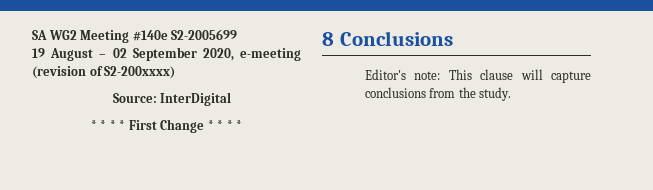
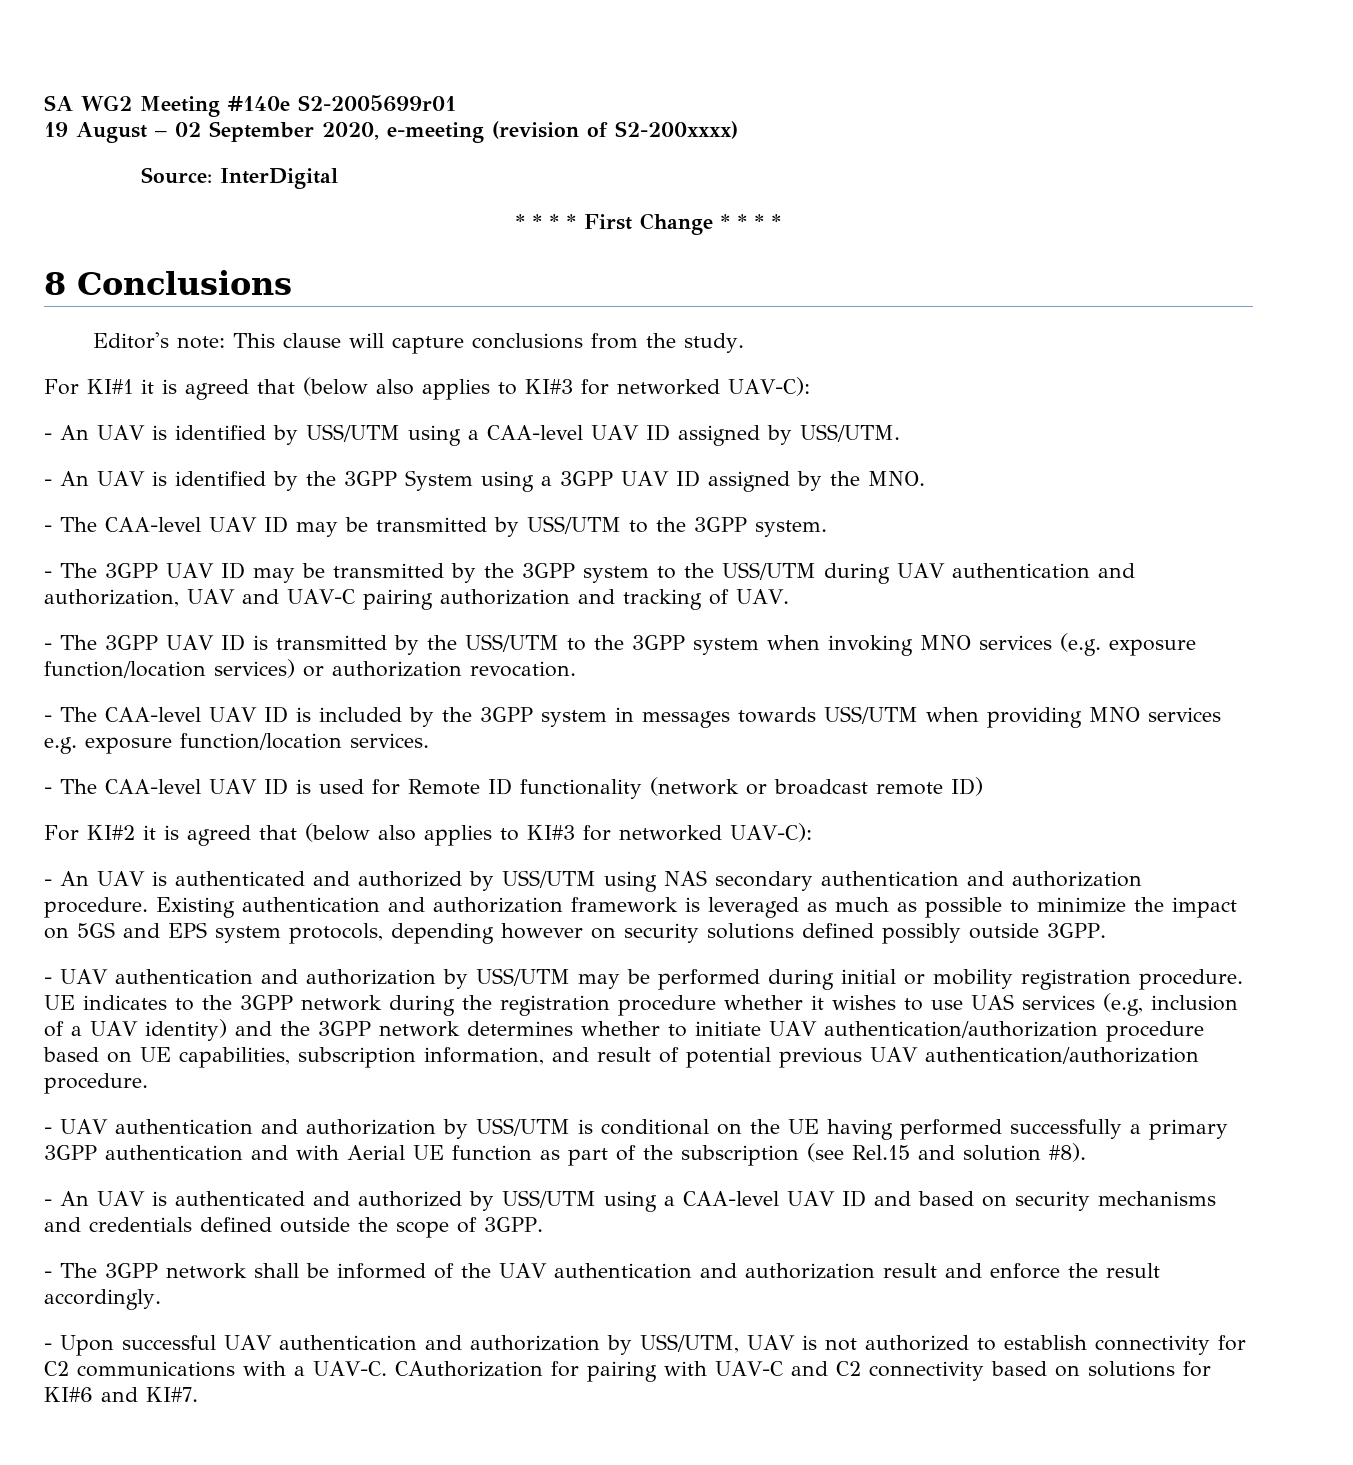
[171,29,238,40] S2-2005699 -> [298,95,456,112] S2-2005699r01
(512, 94) none -> [44,377,810,400] [44,424,900,446] [44,470,925,492] [44,516,827,537] [44,562,1135,584] [44,589,789,610] [44,633,1196,656] [44,659,576,678] [44,706,1221,728] [44,733,429,754] [44,777,983,799] [44,823,812,846] [44,870,1142,892] [44,897,1237,918] [44,922,1106,944] [44,968,1243,990] [44,993,1238,1016] [44,1019,1204,1042] [43,1047,1199,1068] [44,1073,148,1094] [44,1118,1228,1140] [44,1143,1086,1166] [44,1190,1216,1212] [44,1217,543,1238] [44,1263,1160,1279] [44,1289,161,1310] [44,1334,1246,1356] [44,1361,1211,1382] [44,1387,198,1402] // For KI#1 it is agreed that (below also applies to KI#3 for networked UAV-C): // - An UAV is identified by USS/UTM using a CAA-level UAV ID assigned by USS/UTM. // - An UAV is identified by the 3GPP System using a 3GPP UAV ID assigned by the MNO. // - The CAA-level UAV ID may be transmitted by USS/UTM to the 3GPP system. // - The 3GPP UAV ID may be transmitted by the 3GPP system to the USS/UTM during UAV authentication and authorization, UAV and UAV-C pairing authorization and tracking of UAV. // - The 3GPP UAV ID is transmitted by the USS/UTM to the 3GPP system when invoking MNO services (e.g. exposure function/location services) or authorization revocation. // - The CAA-level UAV ID is included by the 3GPP system in messages towards USS/UTM when providing MNO services e.g. exposure function/location services. // - The CAA-level UAV ID is used for Remote ID functionality (network or broadcast remote ID) // For KI#2 it is agreed that (below also applies to KI#3 for networked UAV-C): // - An UAV is authenticated and authorized by USS/UTM using NAS secondary authentication and authorization procedure. Existing authentication and authorization framework is leveraged as much as possible to minimize the impact on 5GS and EPS system protocols, depending however on security solutions defined possibly outside 3GPP. // - UAV authentication and authorization by USS/UTM may be performed during initial or mobility registration procedure. UE indicates to the 3GPP network during the registration procedure whether it wishes to use UAS services (e.g, inclusion of a UAV identity) and the 3GPP network determines whether to initiate UAV authentication/authorization procedure based on UE capabilities, subscription information, and result of potential previous UAV authentication/authorization procedure. // - UAV authentication and authorization by USS/UTM is conditional on the UE having performed successfully a primary 3GPP authentication and with Aerial UE function as part of the subscription (see Rel.15 and solution #8). // - An UAV is authenticated and authorized by USS/UTM using a CAA-level UAV ID and based on security mechanisms and credentials defined outside the scope of 3GPP. // - The 3GPP network shall be informed of the UAV authentication and authorization result and enforce the result accordingly. // - Upon successful UAV authentication and authorization by USS/UTM, UAV is not authorized to establish connectivity for C2 communications with a UAV-C. CAuthorization for pairing with UAV-C and C2 connectivity based on solutions for KI#6 and KI#7.

